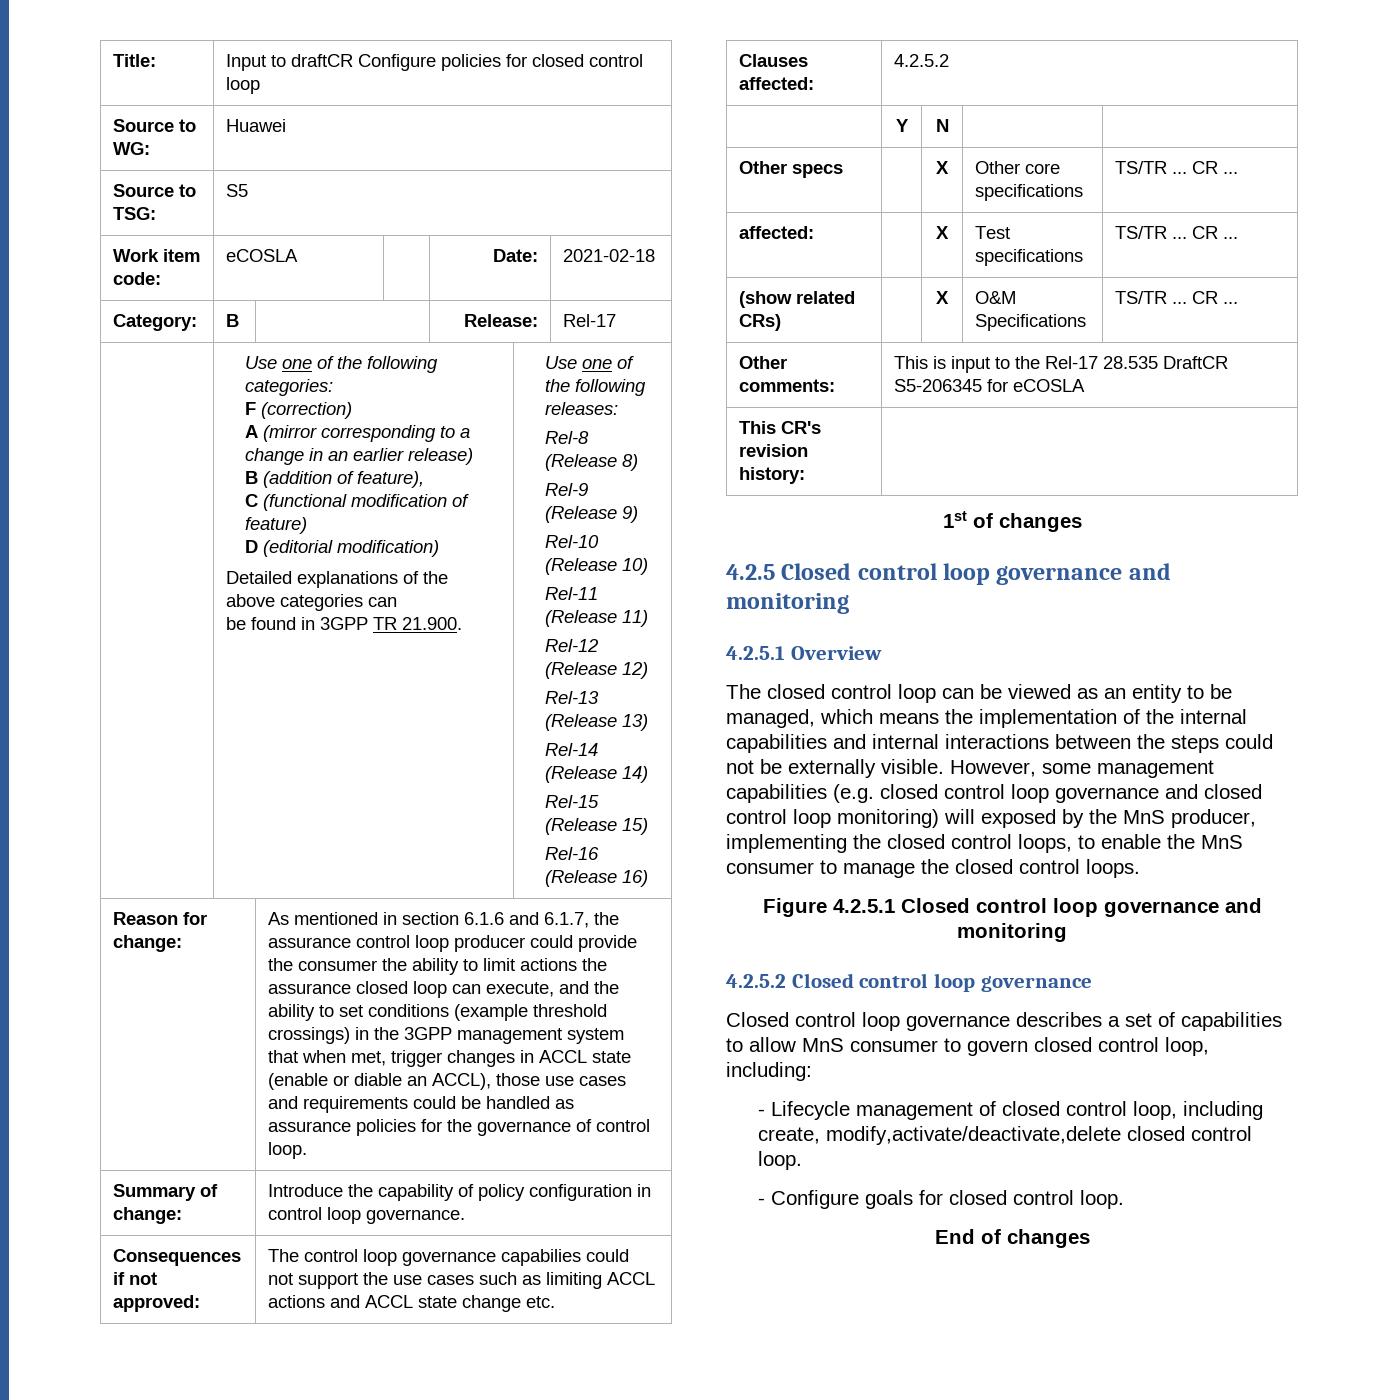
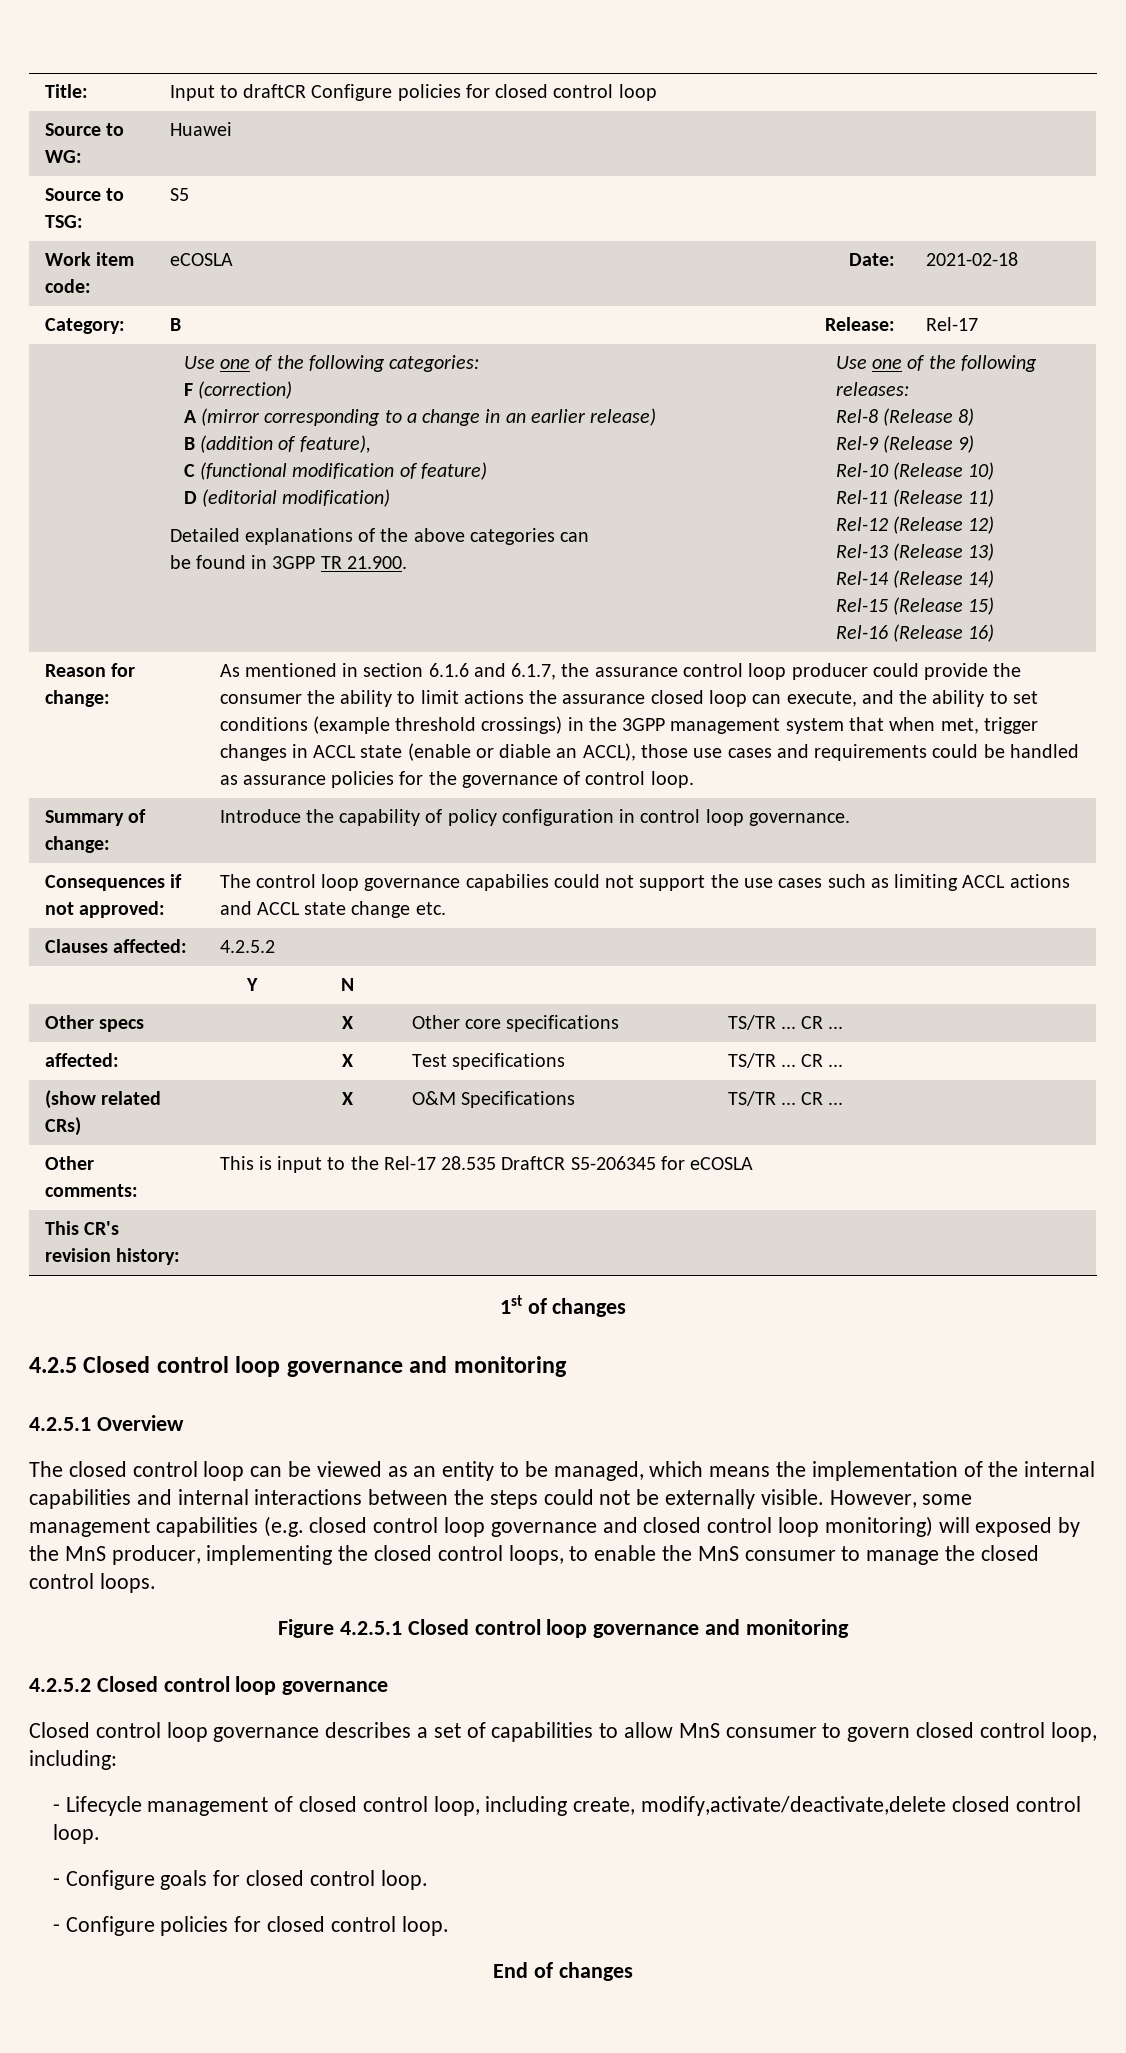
(1124, 1199) none -> [52,1916,449,1936] // - Configure policies for closed control loop.

